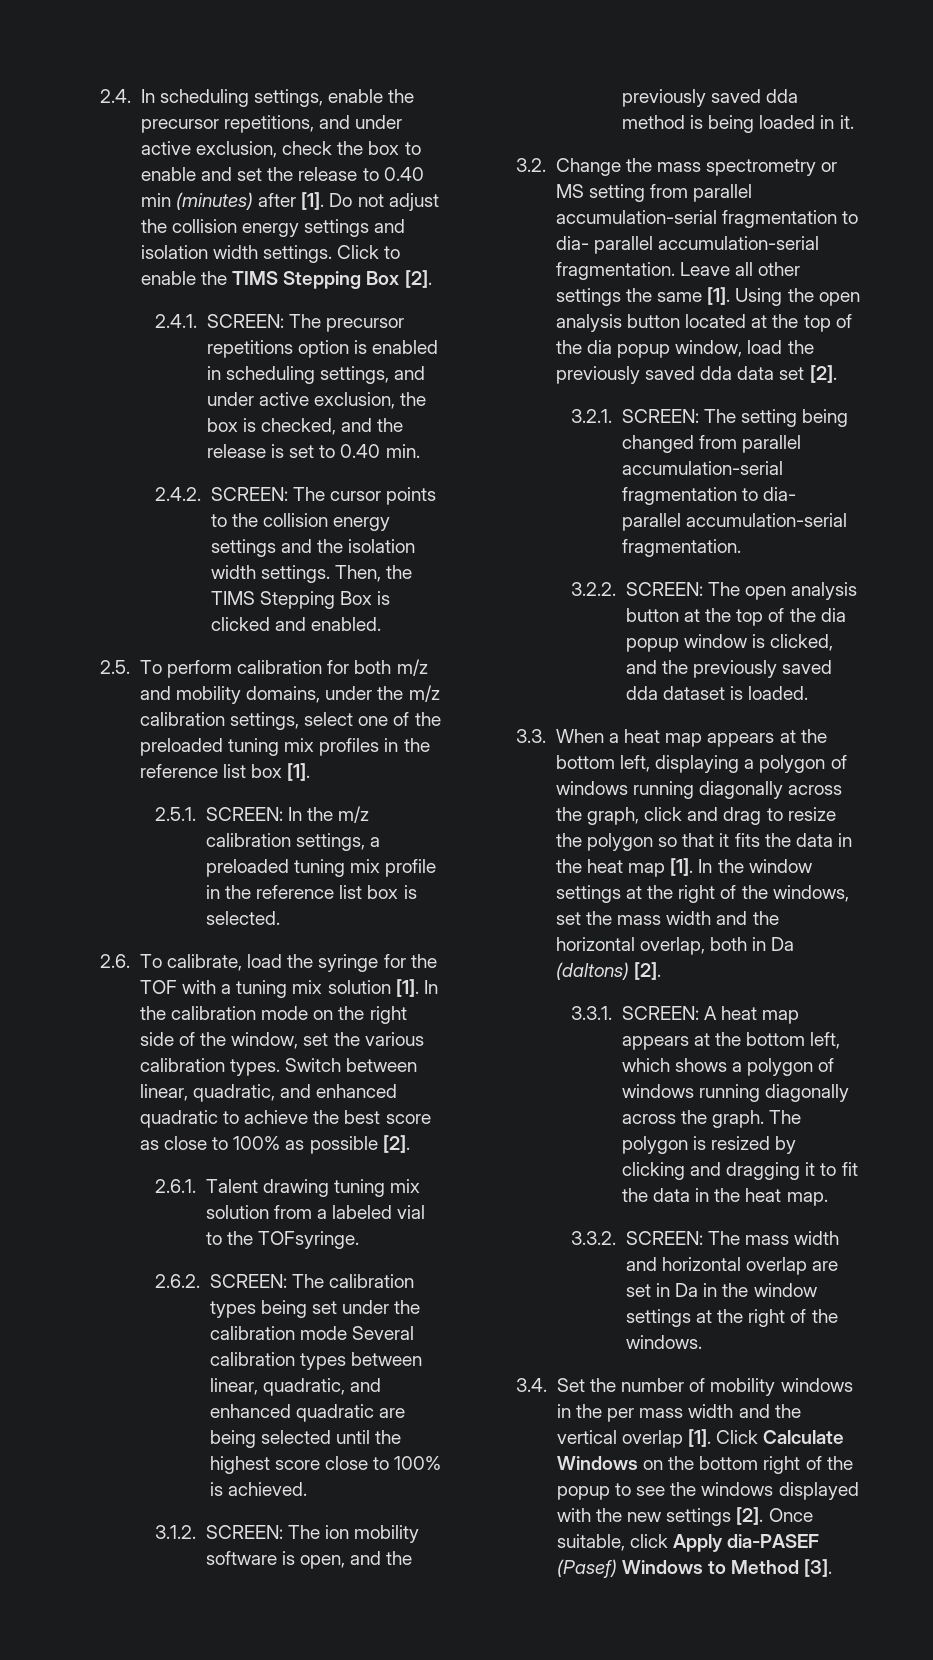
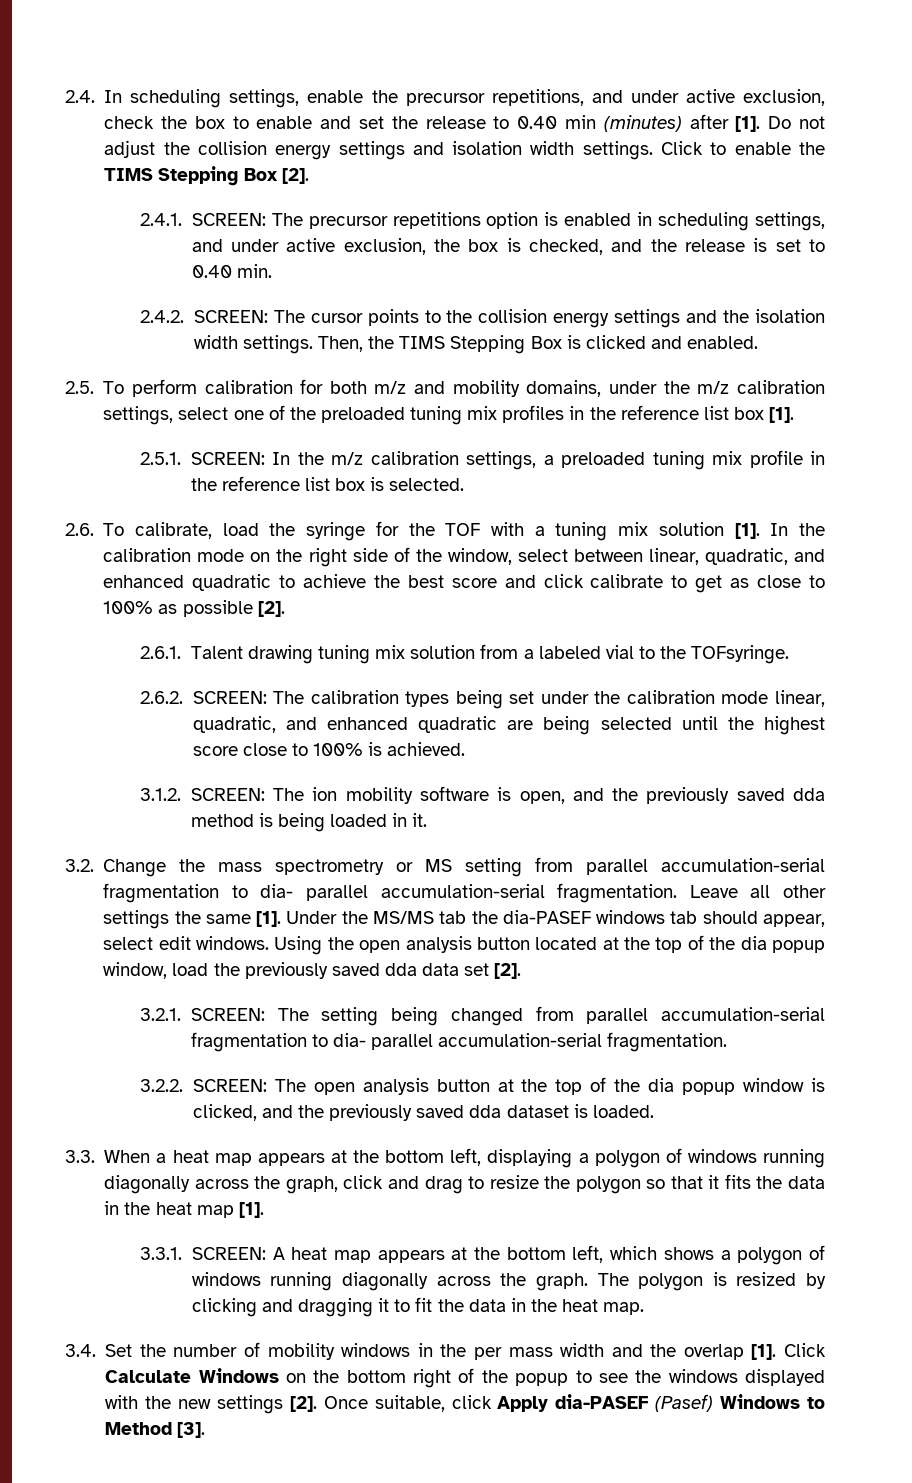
[303,1032,424,1046] [139,1058,342,1076] set the various calibration types. Switch -> [517,549,568,562] select
(431, 1119) none -> [504,574,723,593] and click calibrate to get
[352,1326,415,1340] [209,1352,423,1370] Several calibration types between -> (769, 697) none
(731, 296) none -> [286,910,825,927] [103,936,270,950] Under the MS/MS tab the dia-PASEF windows tab should appear, select edit windows.
[698,859,812,873] [555,885,849,903] [555,911,779,925] [555,937,795,955] [555,962,662,980] In the window settings at the right of the windows, set the mass width and the horizontal overlap, both in Da (daltons) [2]. -> (264, 1210) none
[571,1231,840,1245] [625,1257,839,1275] [625,1283,817,1297] [625,1309,838,1327] [625,1335,702,1349] // 3.3.2. SCREEN: The mass width and horizontal overlap are set in Da in the window settings at the right of the windows. -> (645, 1308) none
[556,1430,617,1444] vertical -> (677, 1350) none

